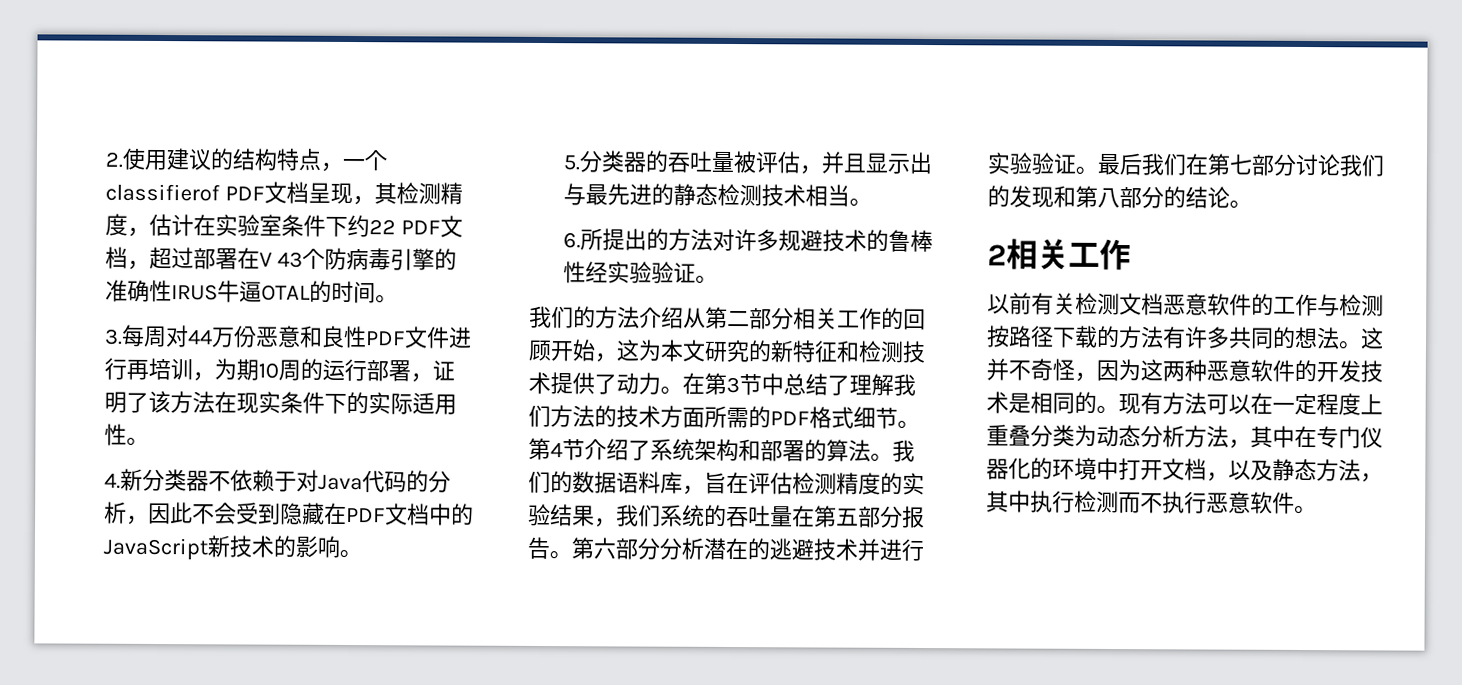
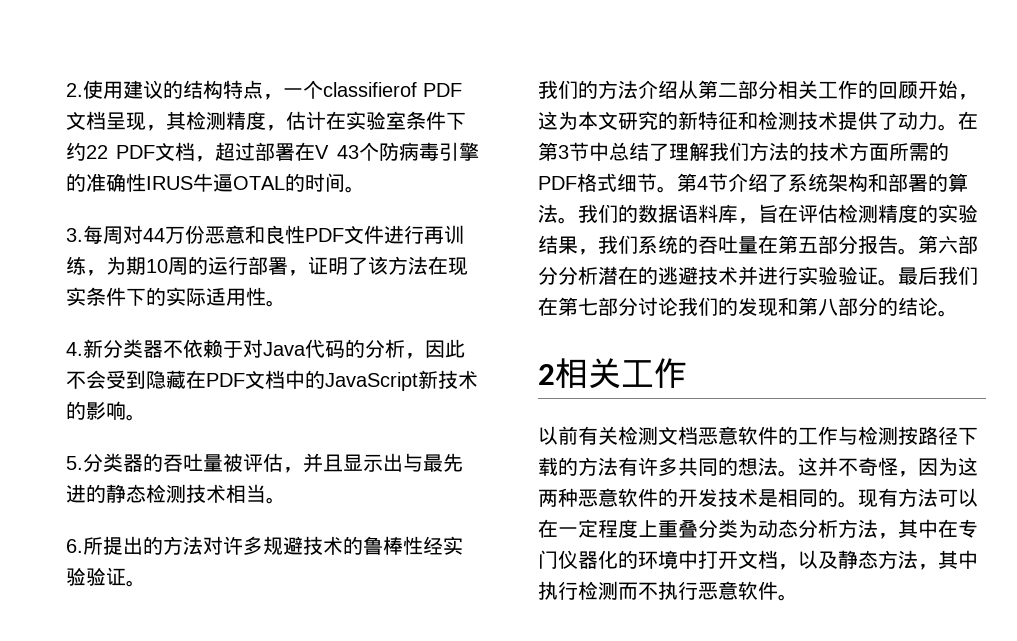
[147,357,193,381] 培训 -> [443,225,464,244] [65,256,86,275] 训练

